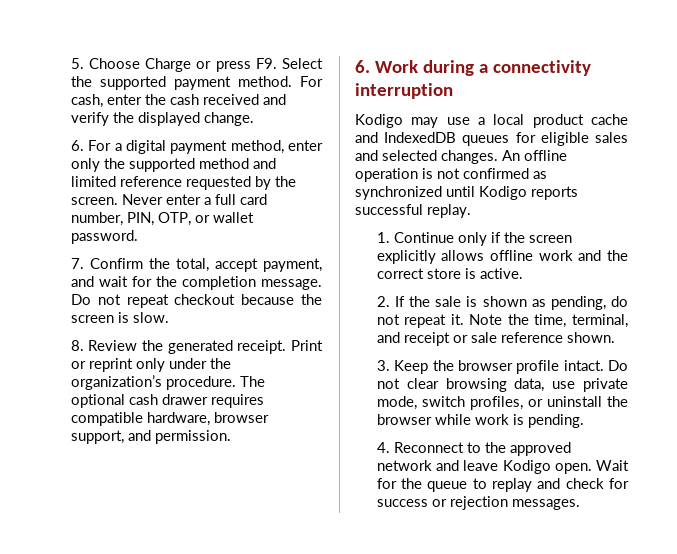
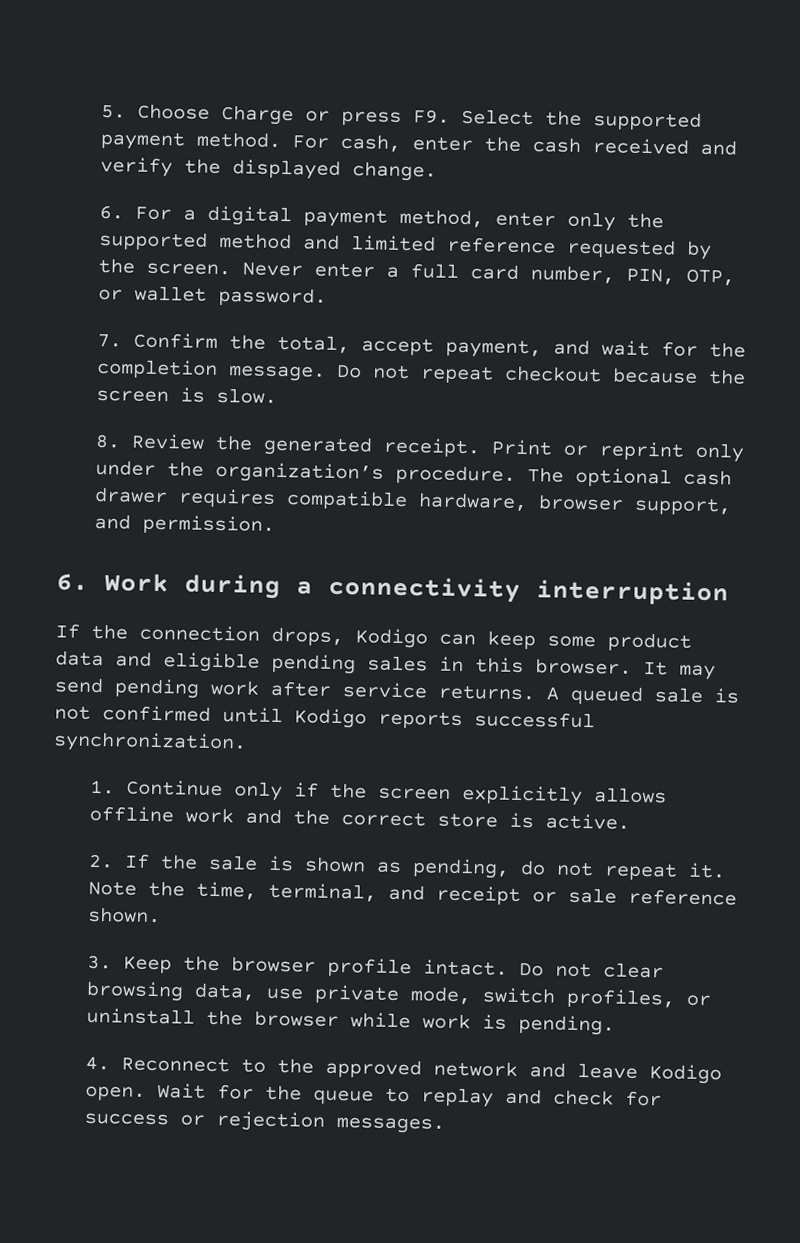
[355,114,628,128] [355,132,628,146] [355,150,567,164] [355,168,418,182] Kodigo may use a local product cache and IndexedDB queues for eligible sales and selected changes. An offline operation -> [55,623,692,652] [55,650,716,681] [54,677,703,705] If the connection drops, Kodigo can keep some product data and eligible pending sales in this browser. It may send pending work after service returns. A queued sale
[533,171,547,179] [355,186,442,200] as synchronized -> (211, 713) none
[427,204,471,218] replay. -> [53,731,247,754] synchronization.

